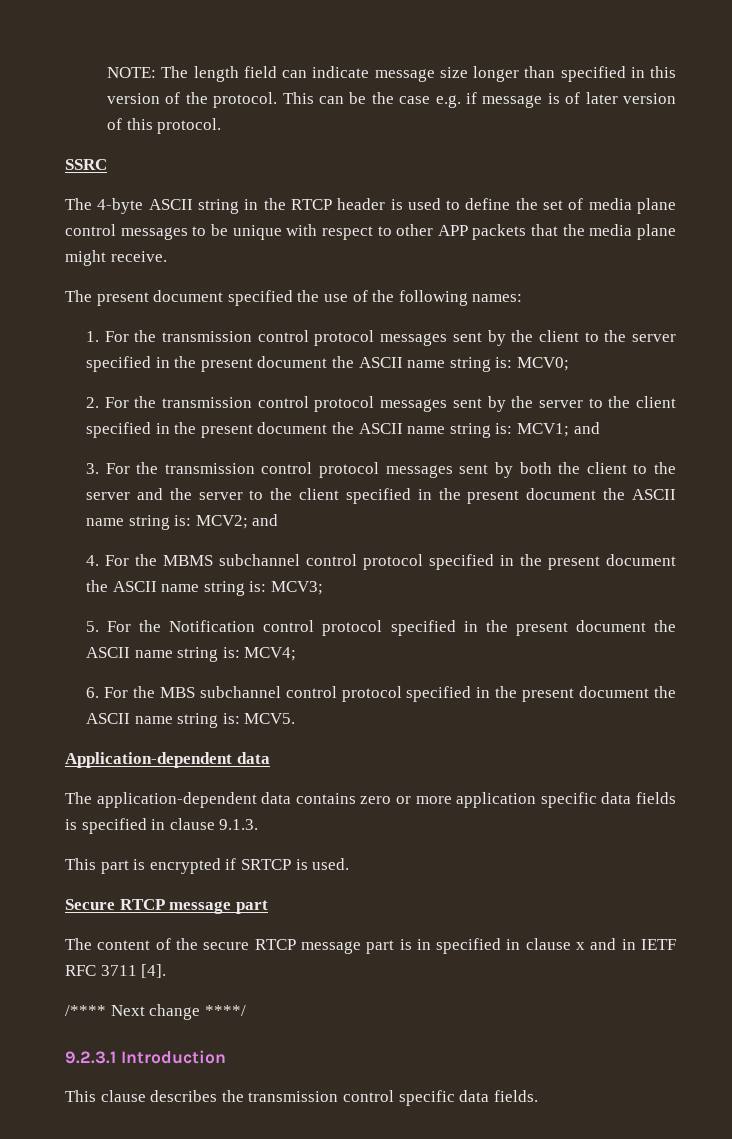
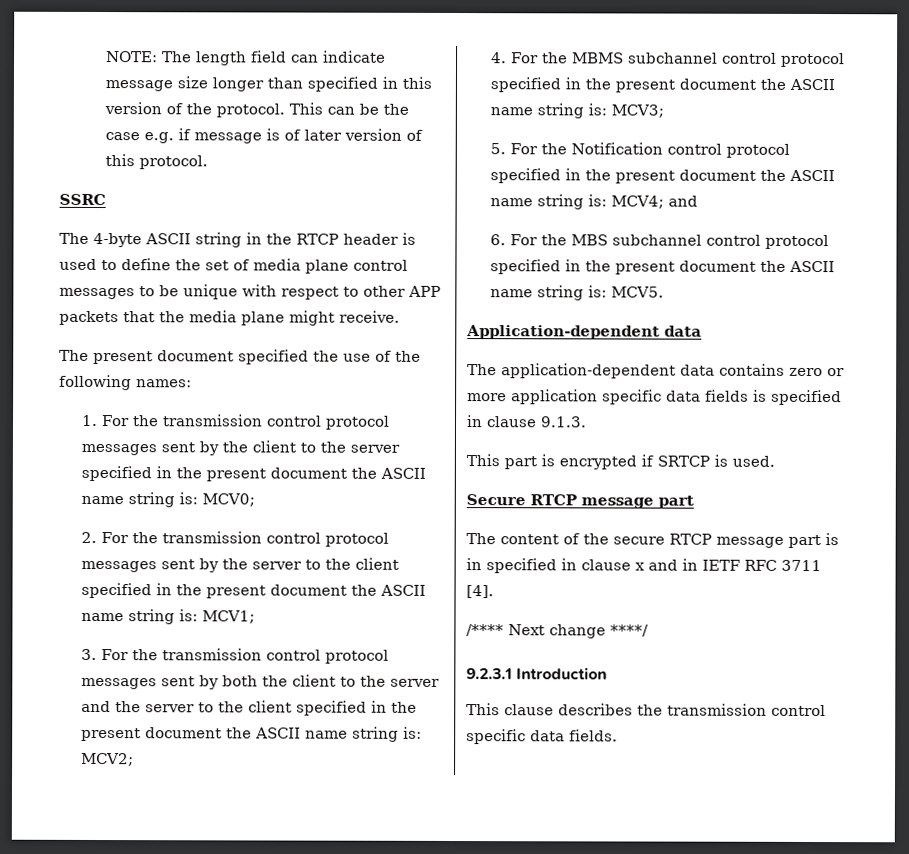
[573,422,600,434] and -> (255, 617) none
[252,514,279,526] and -> (134, 759) none
(297, 654) none -> [667,195,698,207] and

